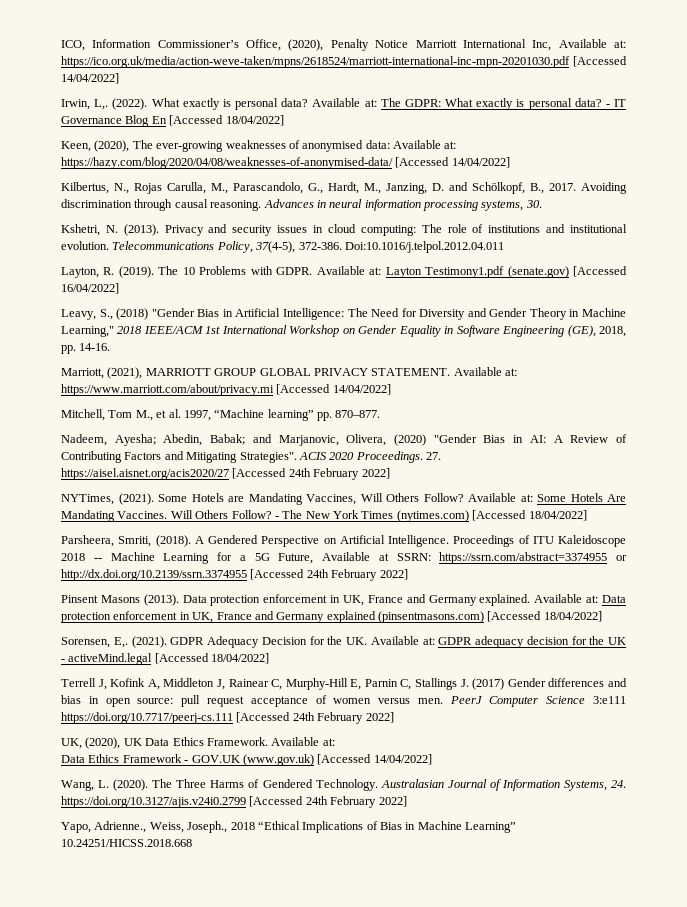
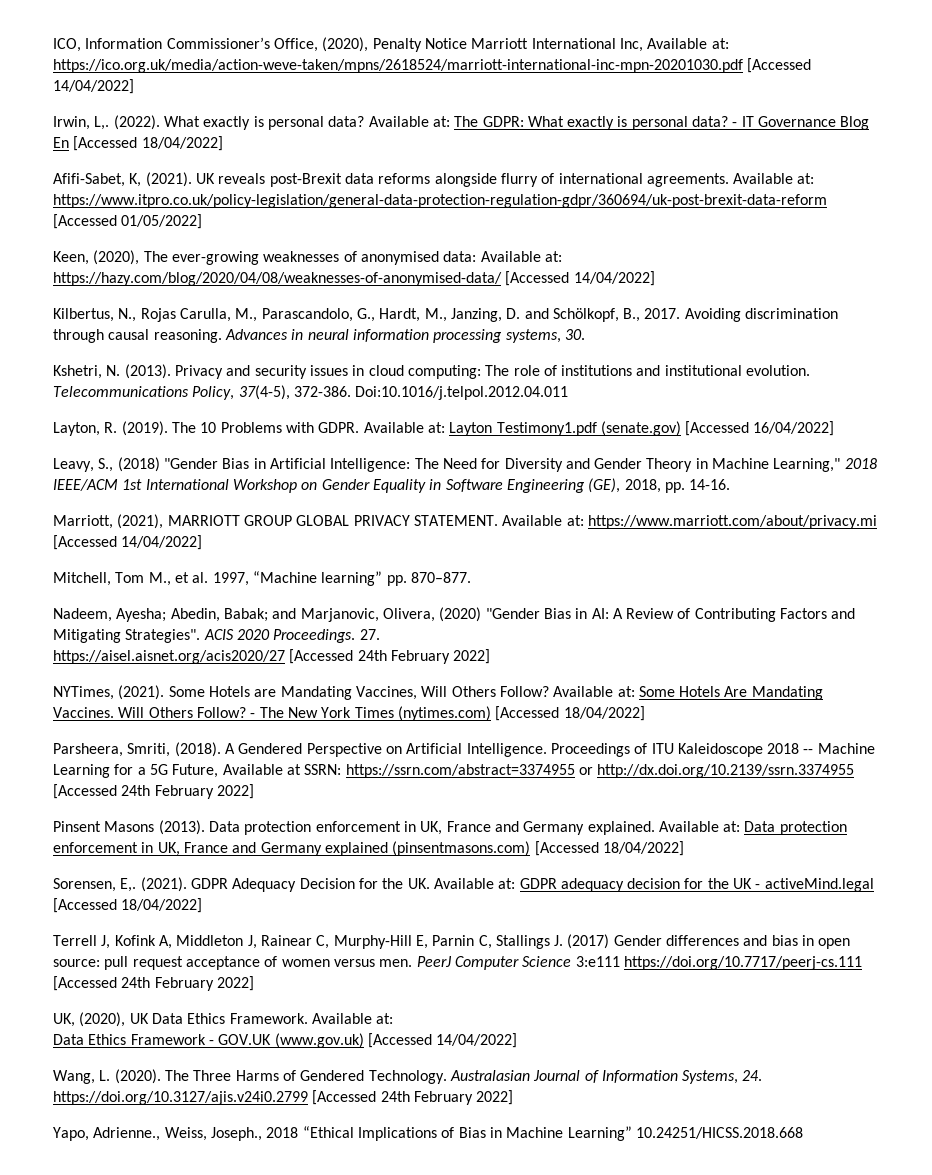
(284, 120) none -> [53,172,815,187] [53,194,827,208] [53,214,203,229] // Afifi-Sabet, K, (2021). UK reveals post-Brexit data reforms alongside flurry of international agreements. Available at: https://www.itpro.co.uk/policy-legislation/general-data-protection-regulation-gdpr/360694/uk-post-brexit-data-reform [Accessed 01/05/2022]

